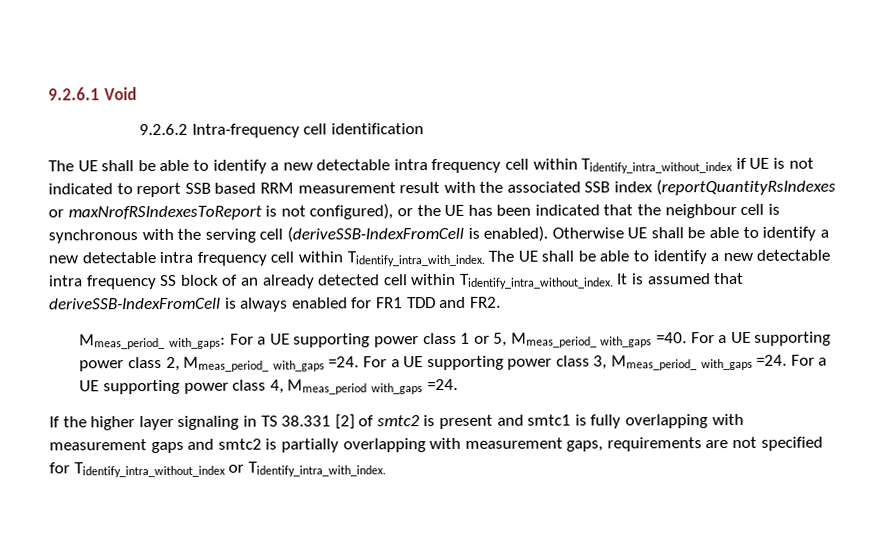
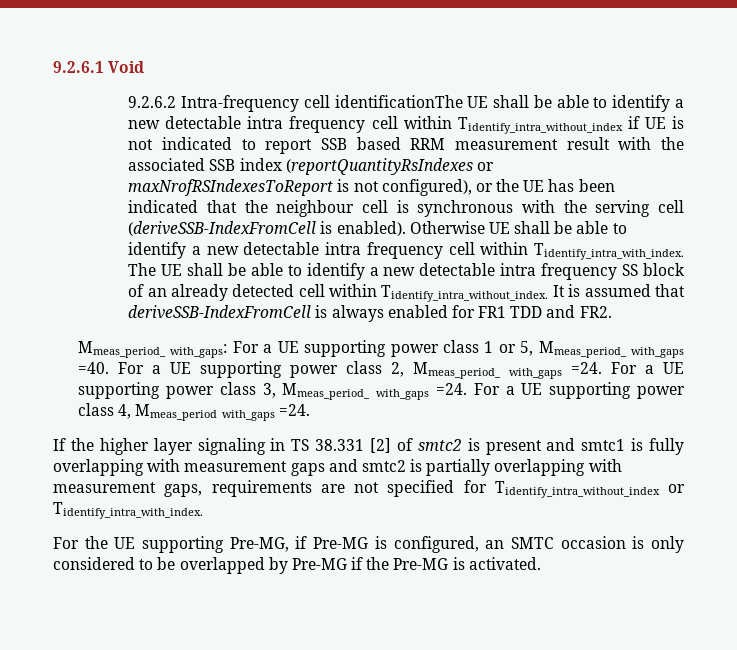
[330,123,424,135] [48,160,74,172] identification // The -> [334,95,463,108] identificationThe
(386, 469) none -> [53,536,684,553] [53,557,541,574] // For the UE supporting Pre-MG, if Pre-MG is configured, an SMTC occasion is only considered to be overlapped by Pre-MG if the Pre-MG is activated.

